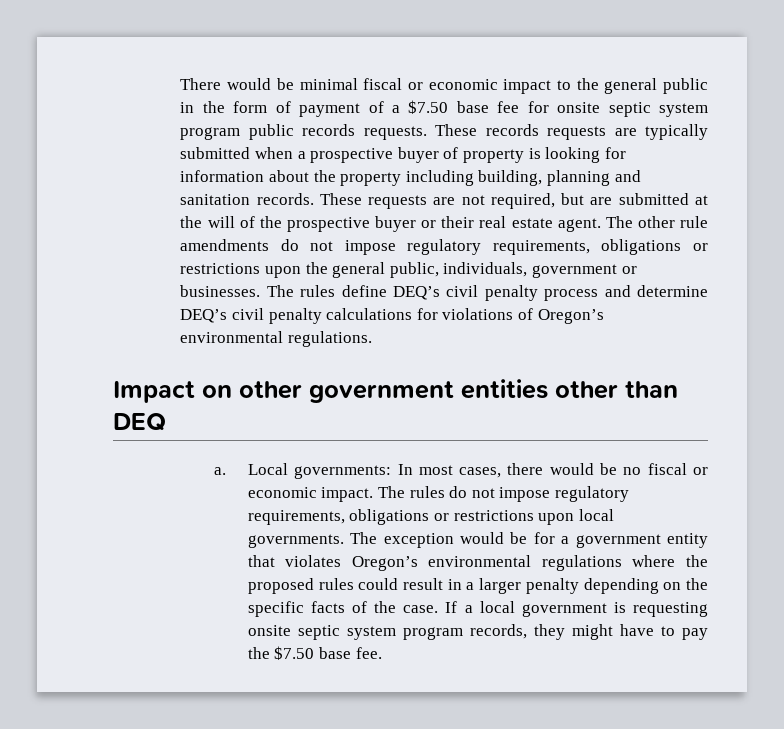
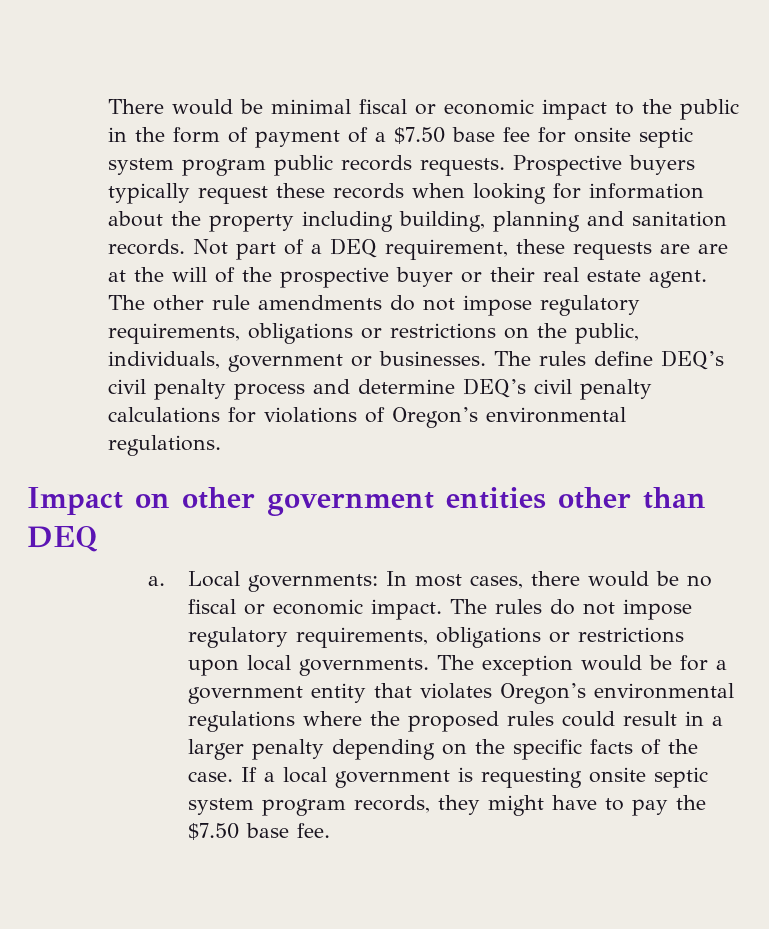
[604,78,658,94] general -> (672, 106) none
[435,124,708,140] [180,147,541,163] These records requests are typically submitted when a prospective buyer of property is -> [512,155,695,176] [107,183,465,204] Prospective buyers typically request these records when
[319,193,689,209] These requests are not required, but are submitted -> [192,238,728,260] Not part of a DEQ requirement, these requests are are
[265,262,386,278] upon the general -> [503,323,567,339] on the

